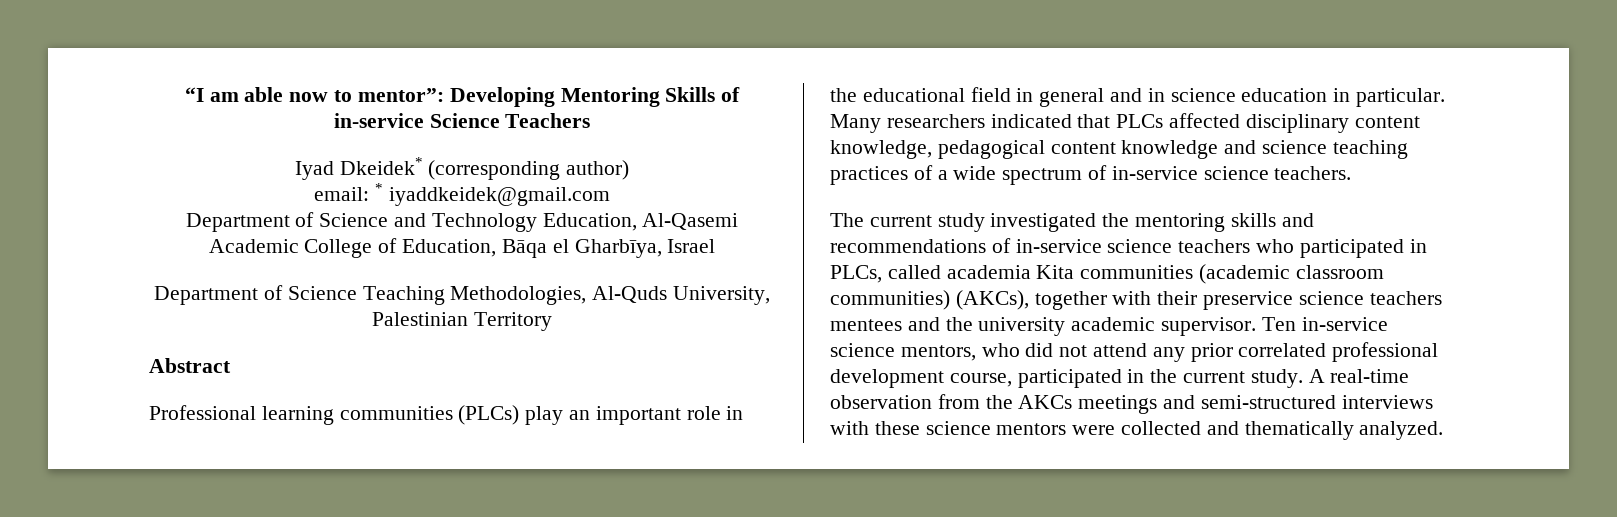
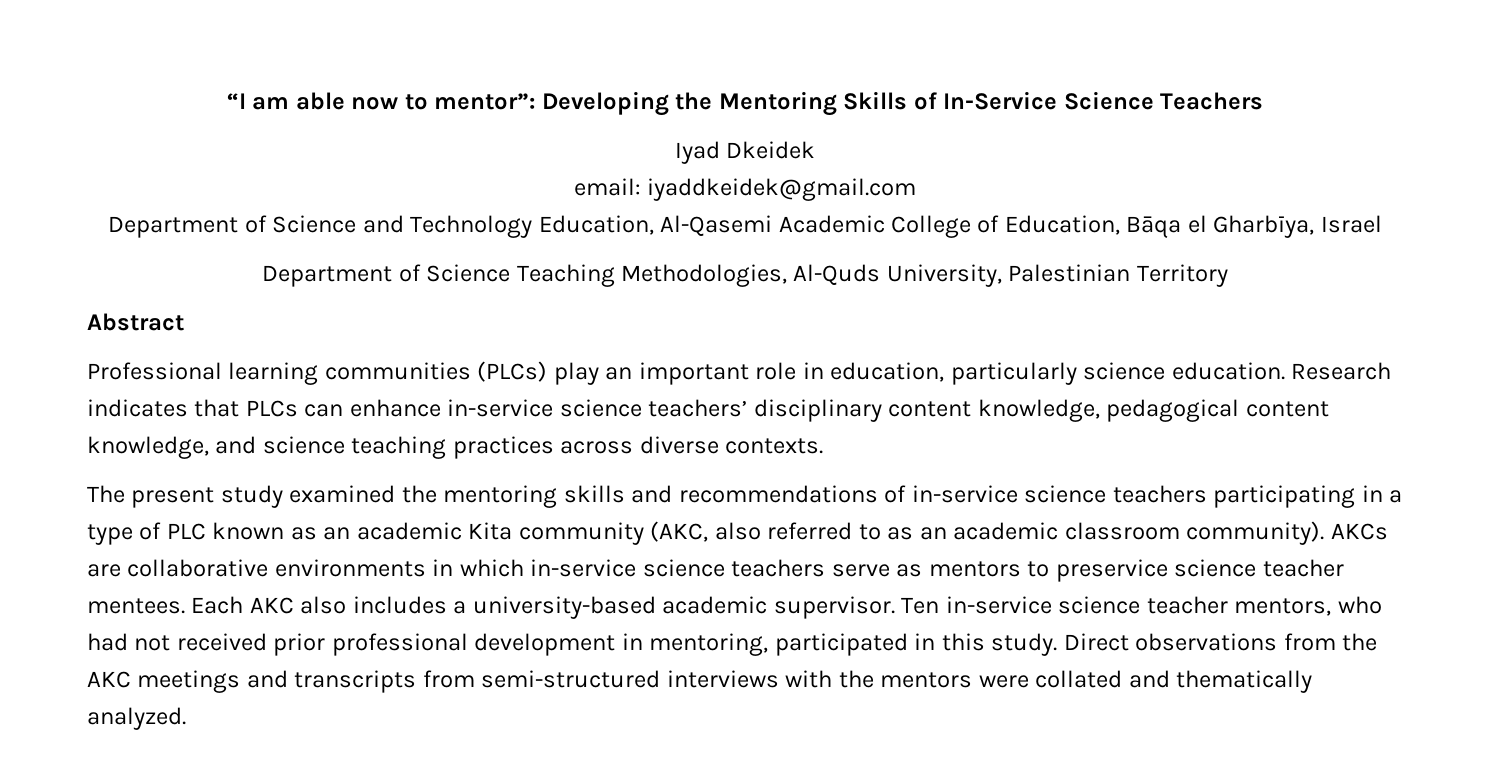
(555, 97) none -> [675,92,713,110] the
[333,113,424,128] in-service -> [943,91,1058,110] In-Service
[339,157,630,180] Dkeidek* (corresponding author) -> [726,141,816,159] Dkeidek
[375,183,383,193] * -> (641, 187) none
[830,87,1446,107] [830,113,1241,133] the educational field in general and in science education in particular. Many researchers indicated that PLCs affected -> [830,362,1392,385] [87,399,748,417] education, particularly science education. Research indicates that PLCs can enhance in-service science teachers’
[1121,140,1219,159] knowledge -> [87,436,209,459] knowledge,
[913,165,1352,185] [830,213,1097,232] of a wide spectrum of in-service science teachers. // The current study investigated -> [560,436,824,454] [87,485,396,508] across diverse contexts. // The present study examined
[1256,239,1427,258] [830,264,1384,284] [830,290,1442,310] [830,317,1066,336] who participated in PLCs, called academia Kita communities (academic classroom communities) (AKCs), together with their preservice science teachers mentees and the university -> [1213,485,1403,508] [87,521,1388,545] [87,559,1344,582] [87,596,656,619] participating in a type of PLC known as an academic Kita community (AKC, also referred to as an academic classroom community). AKCs are collaborative environments in which in-service science teachers serve as mentors to preservice science teacher mentees. Each AKC also includes a university-based
(895, 350) none -> [1146,596,1228,614] teacher
[1025,342,1439,362] [830,369,1410,388] [830,395,932,409] did not attend any prior correlated professional development course, participated in the current study. A real-time observation -> [87,633,1278,656] had not received prior professional development in mentoring, participated in this study. Direct observations
[1018,395,1073,409] AKCs -> [87,671,131,688] AKC
(1196, 402) none -> [294,670,475,693] transcripts from
[874,421,991,435] these science -> [838,670,874,688] the
[1121,421,1202,435] collected -> [1035,670,1123,688] collated

